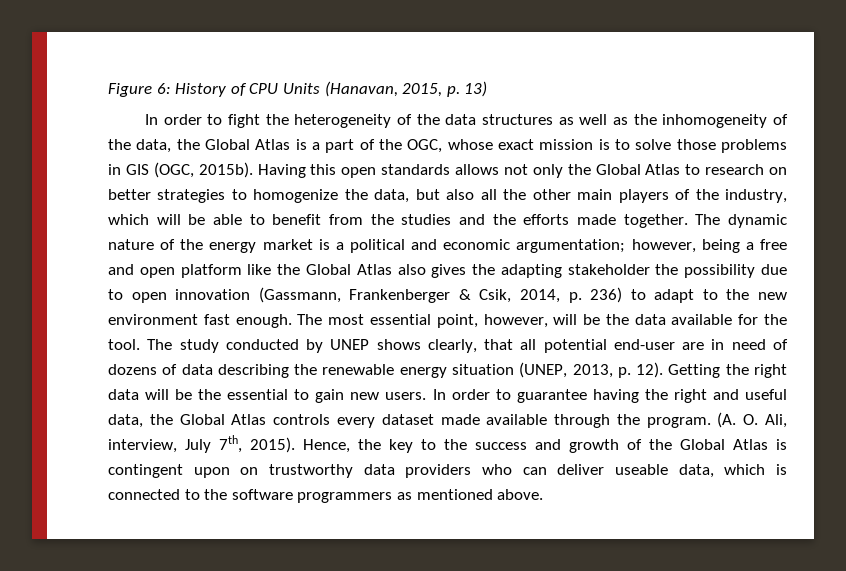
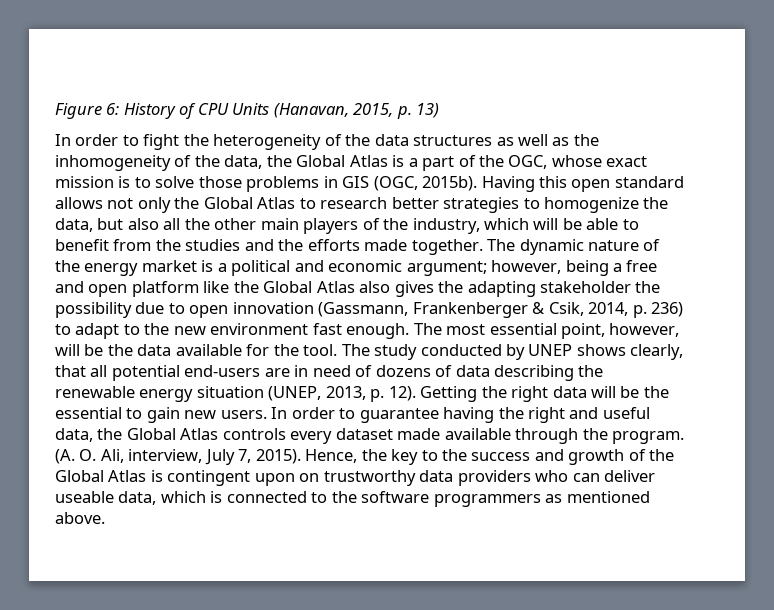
[381,164,451,175] standards -> [614,176,684,188] standard
[769,167,787,175] on -> (388, 203) none
[516,239,626,253] argumentation; -> [406,261,487,276] argument;
[613,339,675,350] end-user -> [184,365,261,377] end-users
[219,435,242,453] 7th, -> [238,449,252,463] 7,

